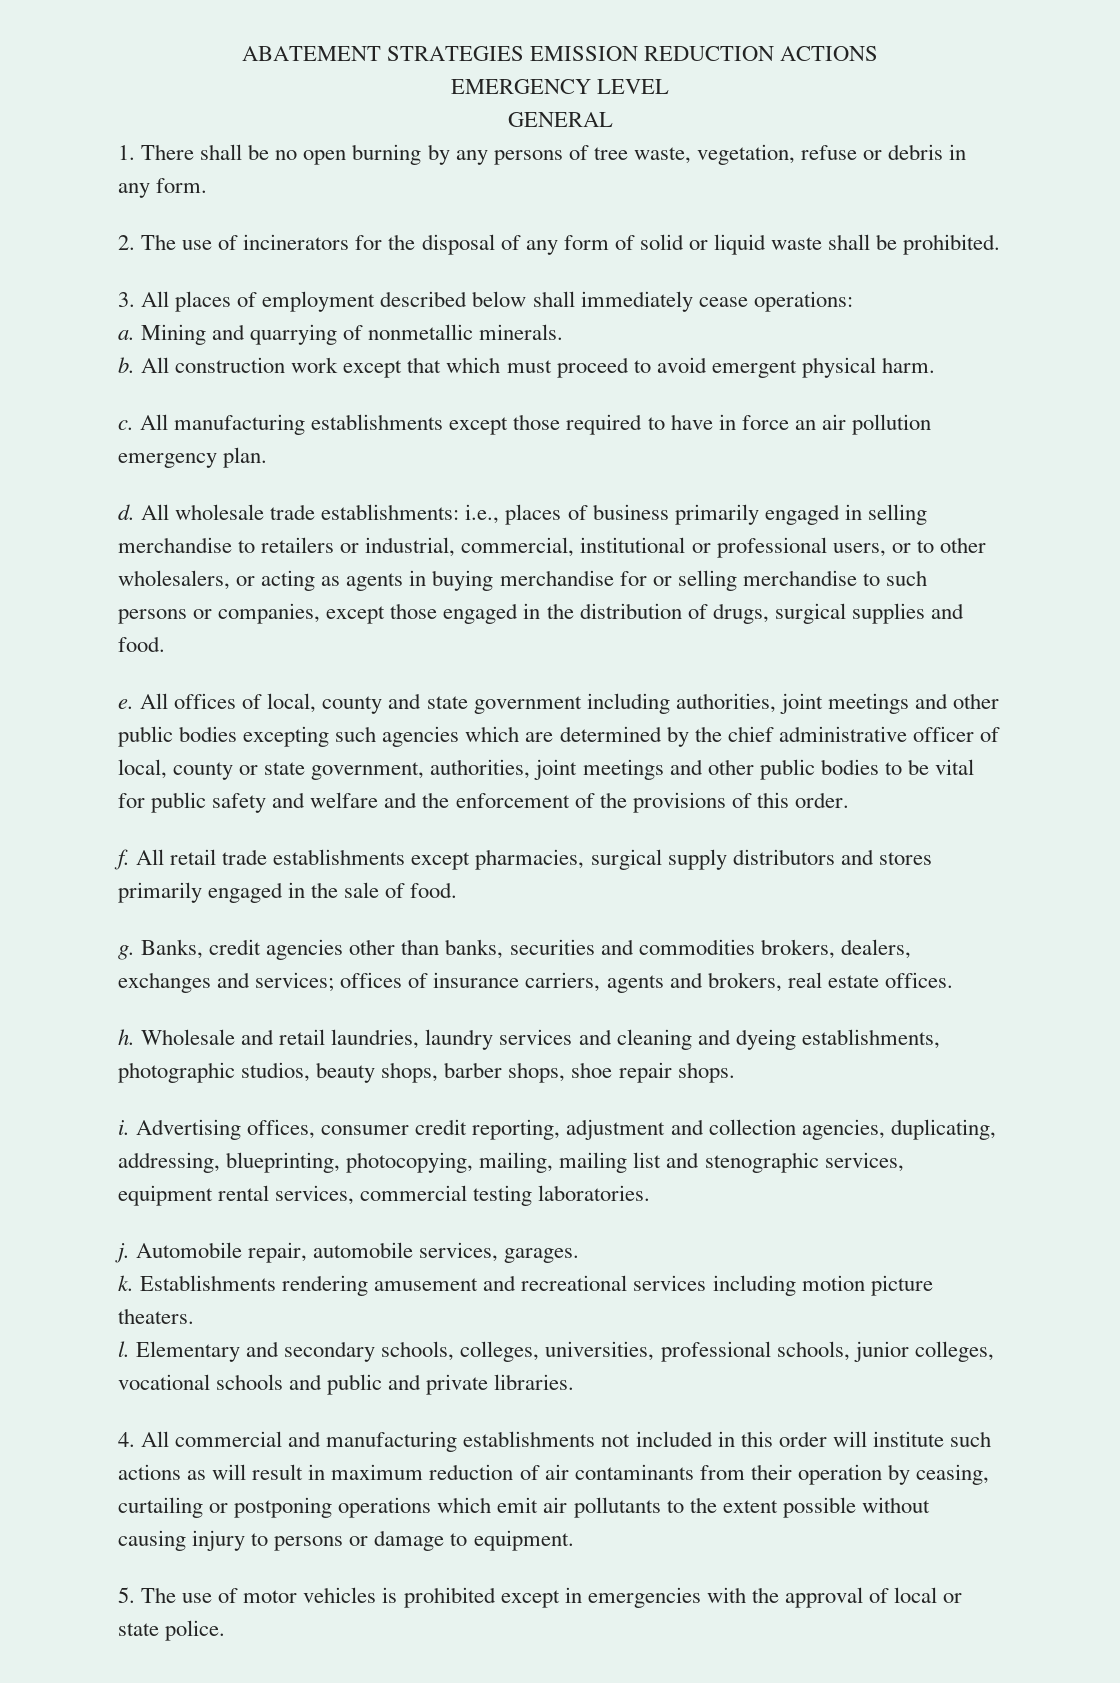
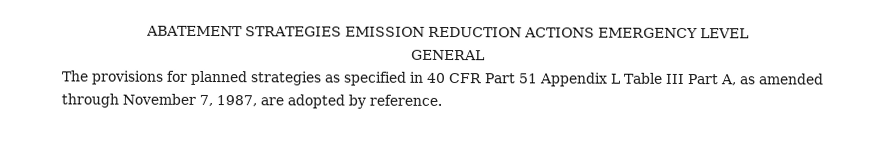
(879, 53) // -> (595, 32) none
[118,144,967,165] [118,178,208,198] [118,234,1001,255] [118,291,853,312] [118,324,564,345] [118,357,935,378] [118,414,931,435] [118,447,268,468] [118,504,927,525] [118,537,986,558] [118,570,927,591] [118,603,964,624] [118,636,165,652] [118,693,1000,714] [118,726,1000,747] [118,759,975,780] [118,792,849,813] [114,849,932,870] [118,882,458,903] [118,939,911,960] [118,972,953,993] [118,1029,940,1050] [118,1062,735,1083] [118,1119,996,1140] [118,1152,904,1173] [118,1185,651,1206] [115,1242,580,1263] [118,1275,933,1296] [118,1308,194,1324] [118,1341,994,1362] [118,1374,575,1395] [118,1431,991,1452] [118,1464,990,1485] [118,1497,930,1518] [118,1530,574,1551] [118,1587,963,1608] [118,1620,226,1641] 1. There shall be no open burning by any persons of tree waste, vegetation, refuse or debris in any form. // 2. The use of incinerators for the disposal of any form of solid or liquid waste shall be prohibited. // 3. All places of employment described below shall immediately cease operations: // a. Mining and quarrying of nonmetallic minerals. // b. All construction work except that which must proceed to avoid emergent physical harm. // c. All manufacturing establishments except those required to have in force an air pollution emergency plan. // d. All wholesale trade establishments: i.e., places of business primarily engaged in selling merchandise to retailers or industrial, commercial, institutional or professional users, or to other wholesalers, or acting as agents in buying merchandise for or selling merchandise to such persons or companies, except those engaged in the distribution of drugs, surgical supplies and food. // e. All offices of local, county and state government including authorities, joint meetings and other public bodies excepting such agencies which are determined by the chief administrative officer of local, county or state government, authorities, joint meetings and other public bodies to be vital for public safety and welfare and the enforcement of the provisions of this order. // f. All retail trade establishments except pharmacies, surgical supply distributors and stores primarily engaged in the sale of food. // g. Banks, credit agencies other than banks, securities and commodities brokers, dealers, exchanges and services; offices of insurance carriers, agents and brokers, real estate offices. // h. Wholesale and retail laundries, laundry services and cleaning and dyeing establishments, photographic studios, beauty shops, barber shops, shoe repair shops. // i. Advertising offices, consumer credit reporting, adjustment and collection agencies, duplicating, addressing, blueprinting, photocopying, mailing, mailing list and stenographic services, equipment rental services, commercial testing laboratories. // j. Automobile repair, automobile services, garages. // k. Establishments rendering amusement and recreational services including motion picture theaters. // l. Elementary and secondary schools, colleges, universities, professional schools, junior colleges, vocational schools and public and private libraries. // 4. All commercial and manufacturing establishments not included in this order will institute such actions as will result in maximum reduction of air contaminants from their operation by ceasing, curtailing or postponing operations which emit air pollutants to the extent possible without causing injury to persons or damage to equipment. // 5. The use of motor vehicles is prohibited except in emergencies with the approval of local or state police. -> [61,70,824,87] [61,93,442,109] The provisions for planned strategies as specified in 40 CFR Part 51 Appendix L Table III Part A, as amended through November 7, 1987, are adopted by reference.

